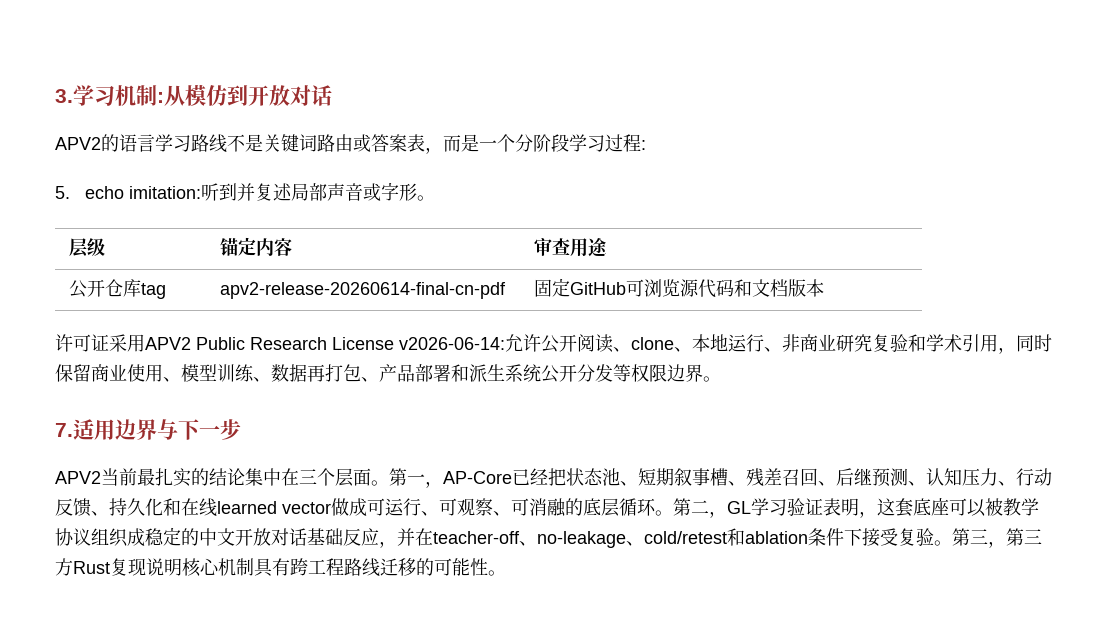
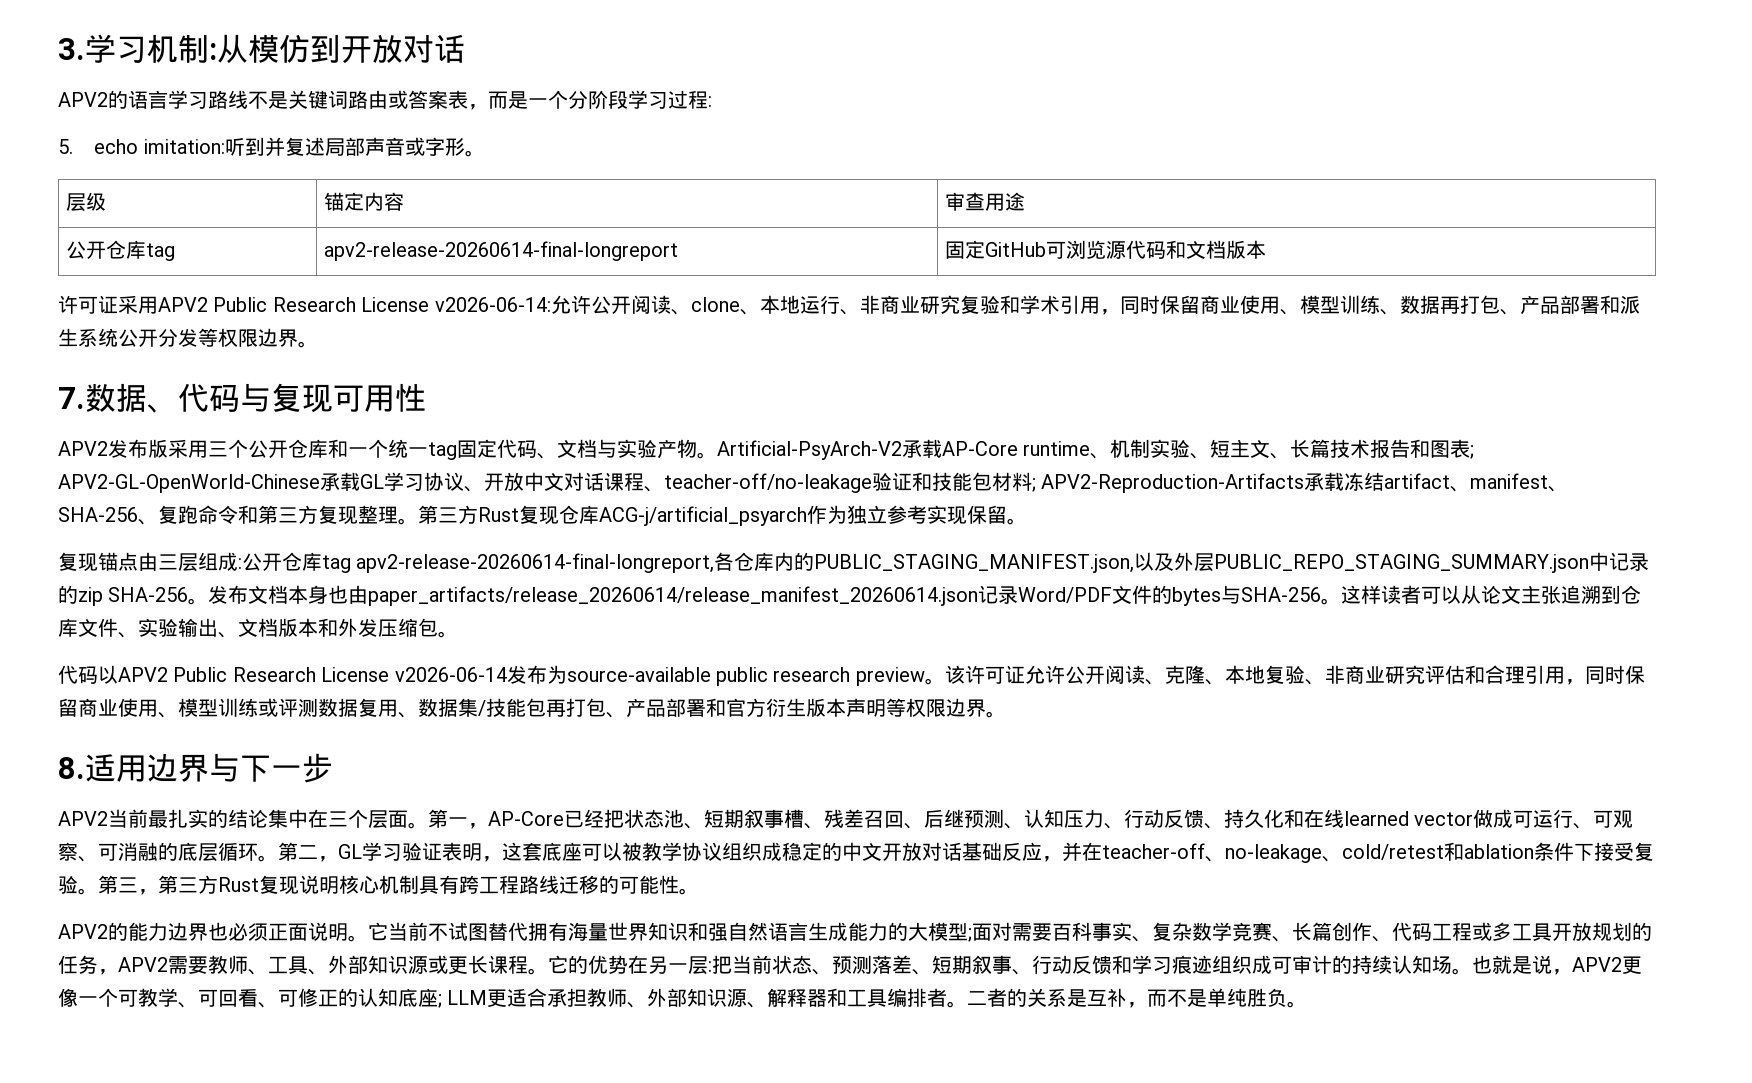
[220,282,507,299] apv2-release-20260614-final-cn-pdf -> [324,241,679,261] apv2-release-20260614-final-longreport
(73, 430) none -> [85,383,426,413] [58,439,1475,460] [58,472,1569,493] [58,505,1027,526] [58,552,1650,573] [58,585,1642,606] [58,618,458,638] [58,665,1645,686] [58,698,1006,718] [58,757,85,779] 数据、代码与复现可用性 // APV2发布版采用三个公开仓库和一个统一tag固定代码、文档与实验产物。Artificial-PsyArch-V2承载AP-Core runtime、机制实验、短主文、长篇技术报告和图表; APV2-GL-OpenWorld-Chinese承载GL学习协议、开放中文对话课程、teacher-off/no-leakage验证和技能包材料; APV2-Reproduction-Artifacts承载冻结artifact、manifest、SHA-256、复跑命令和第三方复现整理。第三方Rust复现仓库ACG-j/artificial_psyarch作为独立参考实现保留。 // 复现锚点由三层组成:公开仓库tag apv2-release-20260614-final-longreport,各仓库内的PUBLIC_STAGING_MANIFEST.json,以及外层PUBLIC_REPO_STAGING_SUMMARY.json中记录的zip SHA-256。发布文档本身也由paper_artifacts/release_20260614/release_manifest_20260614.json记录Word/PDF文件的bytes与SHA-256。这样读者可以从论文主张追溯到仓库文件、实验输出、文档版本和外发压缩包。 // 代码以APV2 Public Research License v2026-06-14发布为source-available public research preview。该许可证允许公开阅读、克隆、本地复验、非商业研究评估和合理引用，同时保留商业使用、模型训练或评测数据复用、数据集/技能包再打包、产品部署和官方衍生版本声明等权限边界。 // 8.
(506, 573) none -> [58,922,1652,942] [58,955,1642,975] [58,988,1308,1008] // APV2的能力边界也必须正面说明。它当前不试图替代拥有海量世界知识和强自然语言生成能力的大模型;面对需要百科事实、复杂数学竞赛、长篇创作、代码工程或多工具开放规划的任务，APV2需要教师、工具、外部知识源或更长课程。它的优势在另一层:把当前状态、预测落差、短期叙事、行动反馈和学习痕迹组织成可审计的持续认知场。也就是说，APV2更像一个可教学、可回看、可修正的认知底座; LLM更适合承担教师、外部知识源、解释器和工具编排者。二者的关系是互补，而不是单纯胜负。

